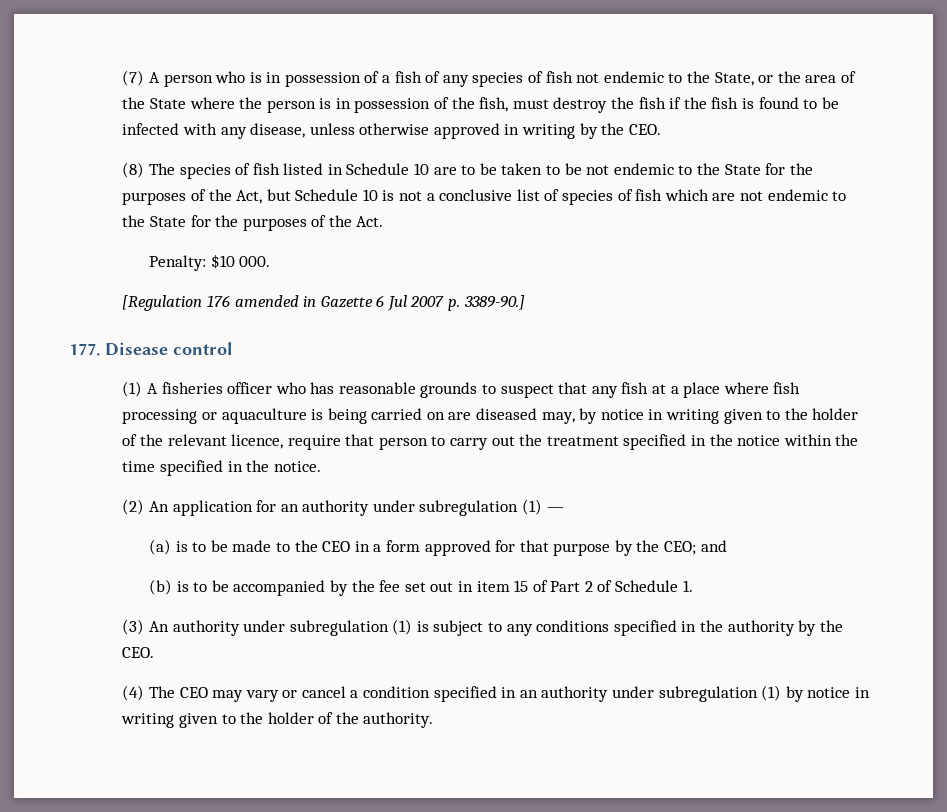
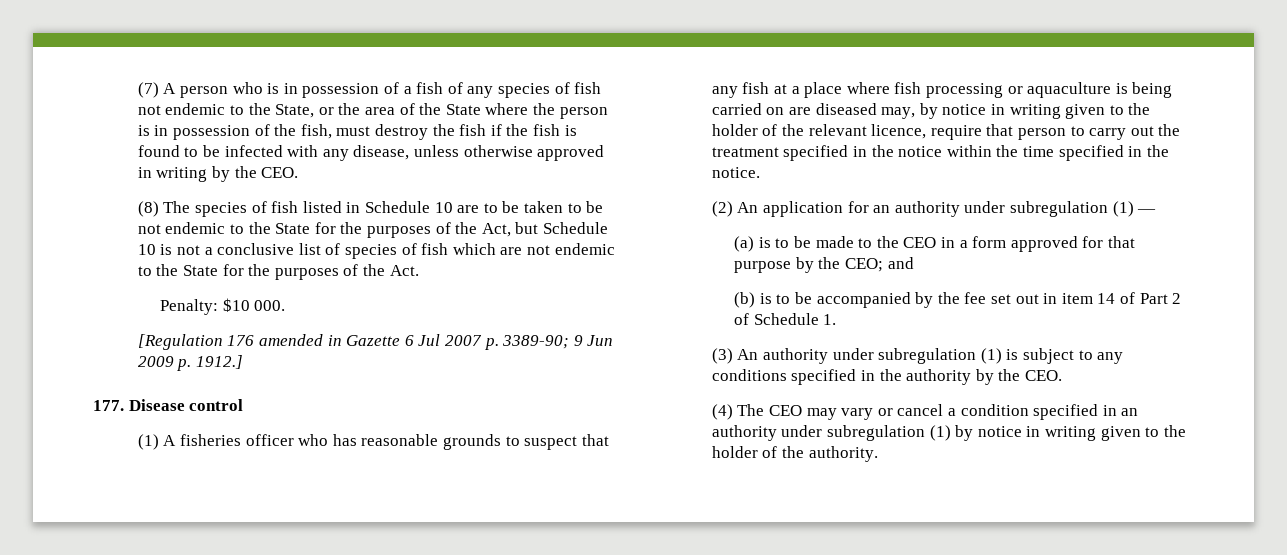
[463,295,525,310] 3389-90.] -> [502,335,614,349] [137,355,244,371] 3389-90; 9 Jun 2009 p. 1912.]
[514,580,529,592] 15 -> [1097,293,1116,304] 14

